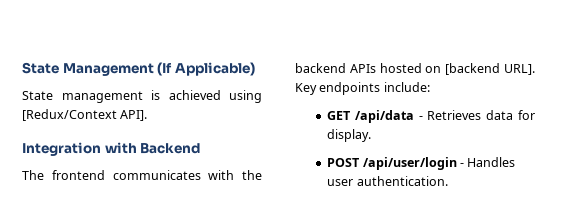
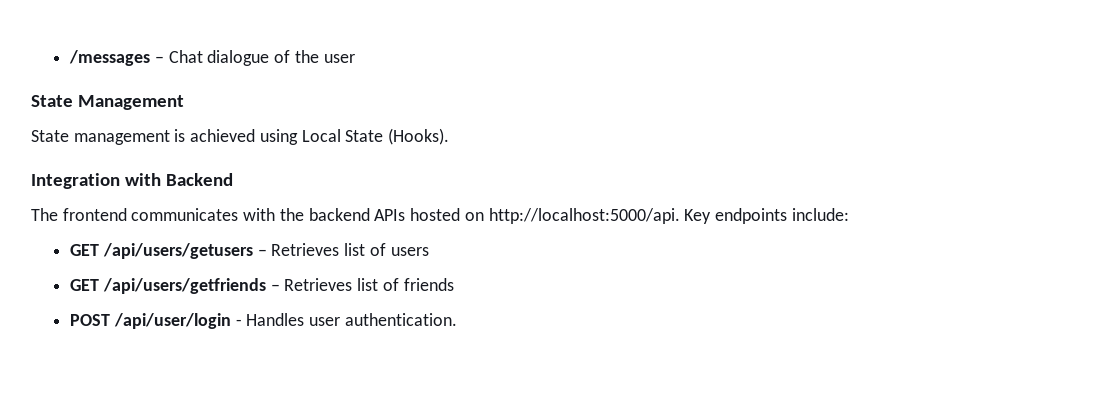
(22, 68) none -> [69,50,355,66] /messages – Chat dialogue of the user //
[157,62,255,76] (If Applicable) -> (185, 102) none
[22,109,148,121] [Redux/Context API]. -> [301,128,450,145] Local State (Hooks).
[445,63,535,75] [backend URL]. -> [488,208,680,224] http://localhost:5000/api.
[354,110,535,123] [327,129,372,142] /api/data - Retrieves data for display. -> [102,243,429,259] [70,278,454,294] /api/users/getusers – Retrieves list of users // GET /api/users/getfriends – Retrieves list of friends

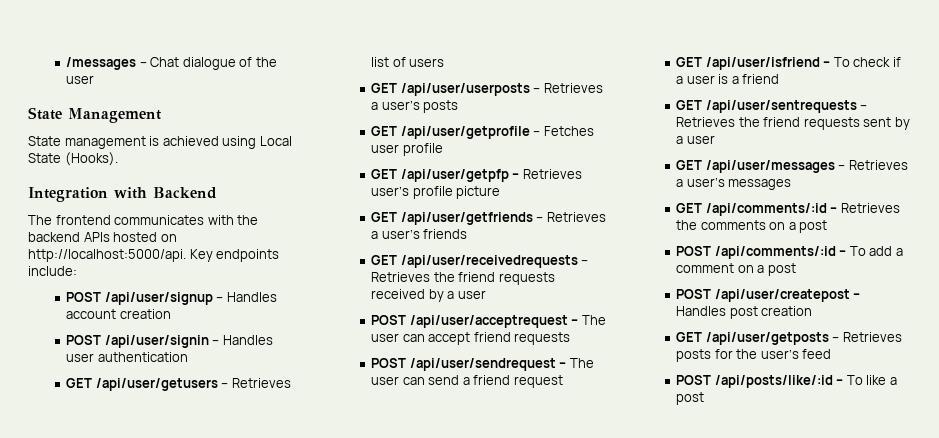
[70,243,253,259] // GET /api/users/getusers -> [66,292,277,305] [66,309,171,319] [66,335,273,348] [66,352,188,362] [66,378,218,391] // POST /api/user/signup – Handles account creation // POST /api/user/signin – Handles user authentication // GET /api/user/getusers
[102,278,454,294] [70,313,457,329] /api/users/getfriends – Retrieves list of friends // POST /api/user/login - Handles user authentication. -> [400,83,603,96] [371,100,459,113] [371,126,594,139] [371,143,443,156] [371,169,582,182] [371,186,501,199] [371,212,606,225] [371,229,468,239] [371,255,589,268] [371,272,555,285] [371,289,486,302] [371,315,606,328] [371,332,571,345] [371,358,594,371] [371,375,563,388] [676,57,901,70] [676,74,780,84] [676,100,868,113] [676,117,910,130] [676,135,715,144] [676,160,908,173] [676,177,792,190] [676,203,900,216] [676,220,828,233] [676,246,903,259] [676,263,796,276] [676,289,861,302] [676,306,813,319] [676,332,902,345] [676,349,832,362] [676,375,897,388] [676,392,705,405] /api/user/userposts – Retrieves a user’s posts // GET /api/user/getprofile – Fetches user profile // GET /api/user/getpfp – Retrieves user’s profile picture // GET /api/user/getfriends – Retrieves a user’s friends // GET /api/user/receivedrequests – Retrieves the friend requests received by a user // POST /api/user/acceptrequest – The user can accept friend requests // POST /api/user/sendrequest – The user can send a friend request // GET /api/user/isfriend – To check if a user is a friend // GET /api/user/sentrequests – Retrieves the friend requests sent by a user // GET /api/user/messages – Retrieves a user’s messages // GET /api/comments/:id – Retrieves the comments on a post // POST /api/comments/:id – To add a comment on a post // POST /api/user/createpost – Handles post creation // GET /api/user/getposts – Retrieves posts for the user’s feed // POST /api/posts/like/:id – To like a post

